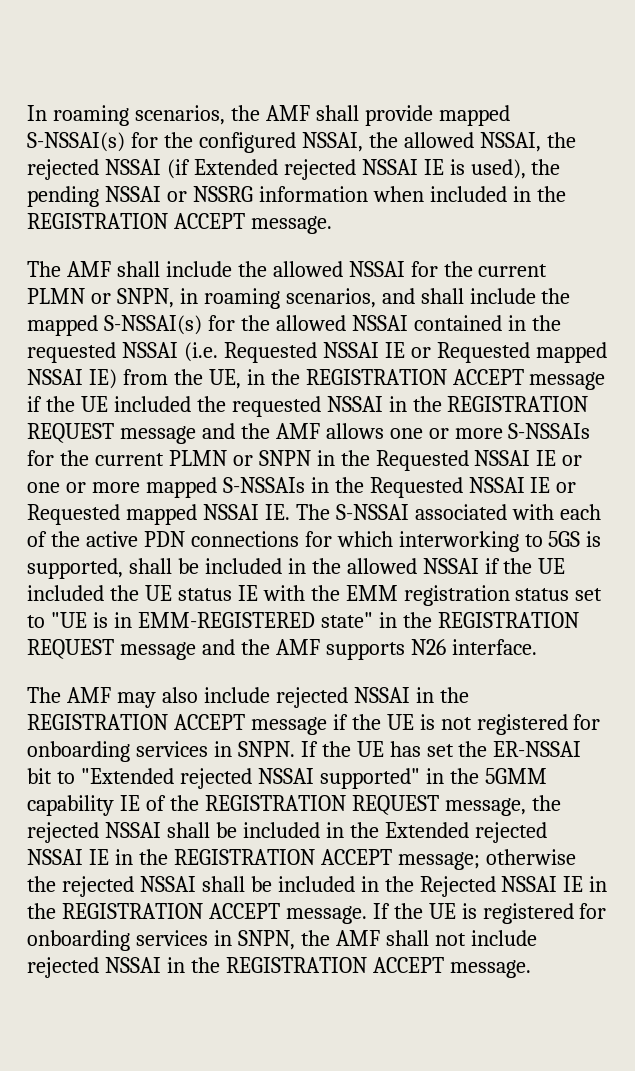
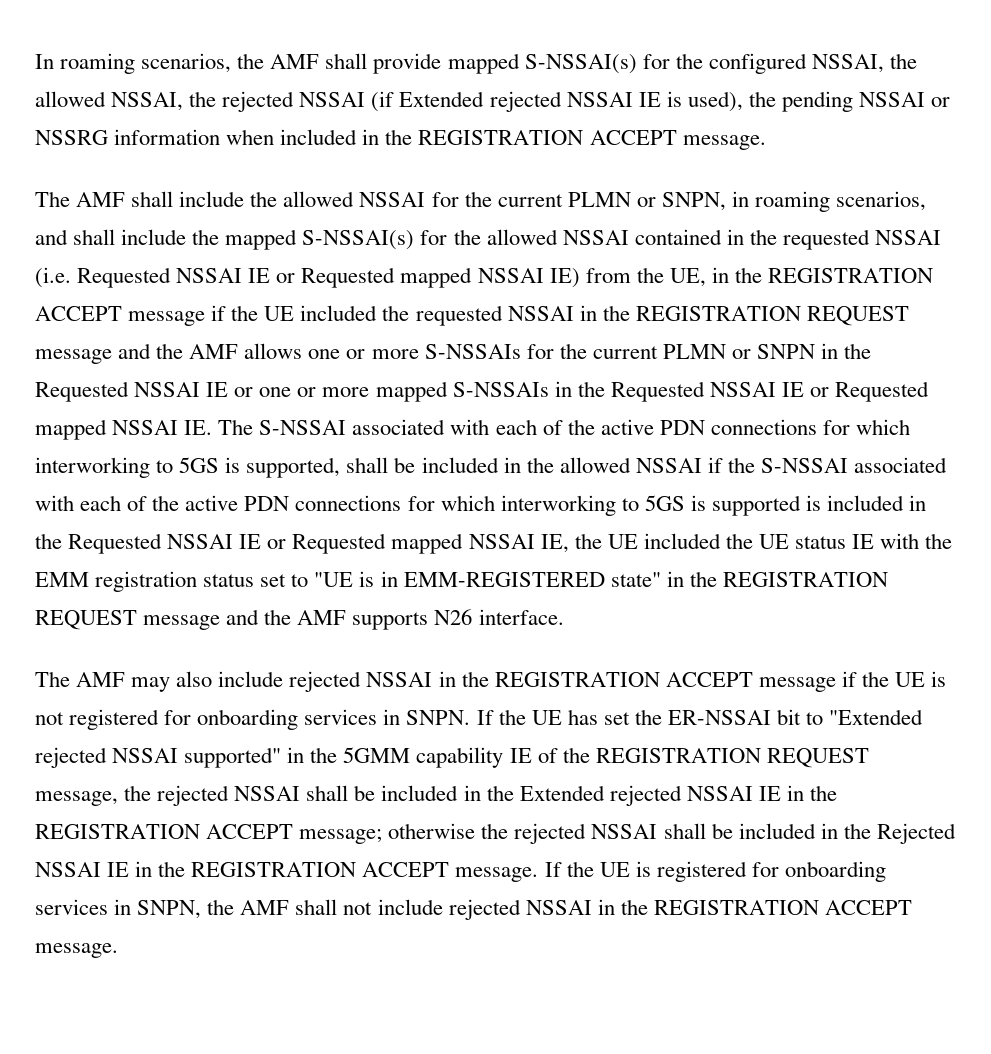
(533, 566) none -> [761,457,948,473] [35,495,927,516] [35,533,602,554] S-NSSAI associated with each of the active PDN connections for which interworking to 5GS is supported is included in the Requested NSSAI IE or Requested mapped NSSAI IE, the

